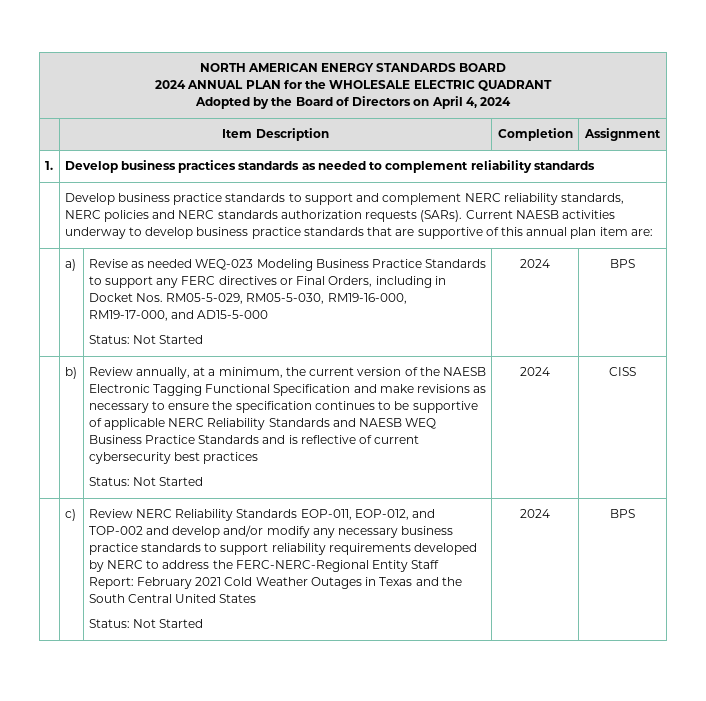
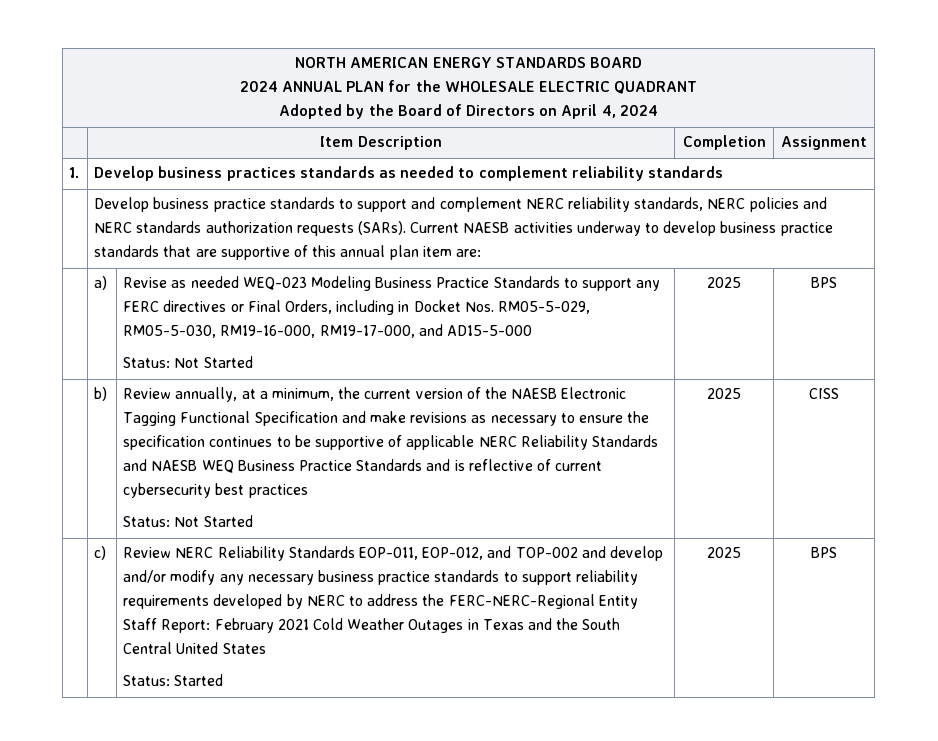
[520,259,550,268] 2024 -> [707,277,741,288] 2025
[520,367,550,376] 2024 -> [707,388,741,399] 2025
[132,619,204,628] [520,509,550,518] Not Started | 2024 -> [174,674,224,686] [707,547,741,558] Started | 2025

